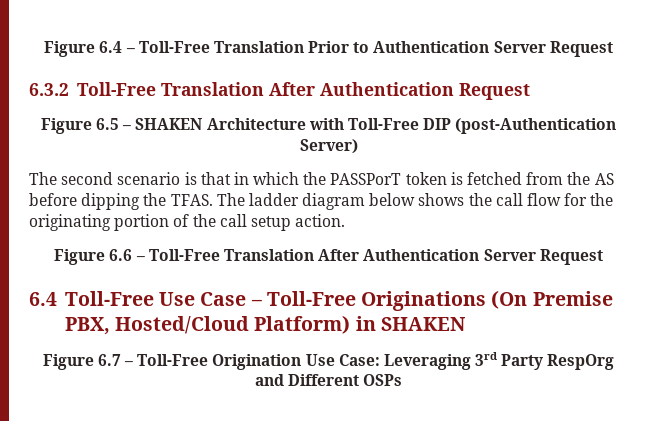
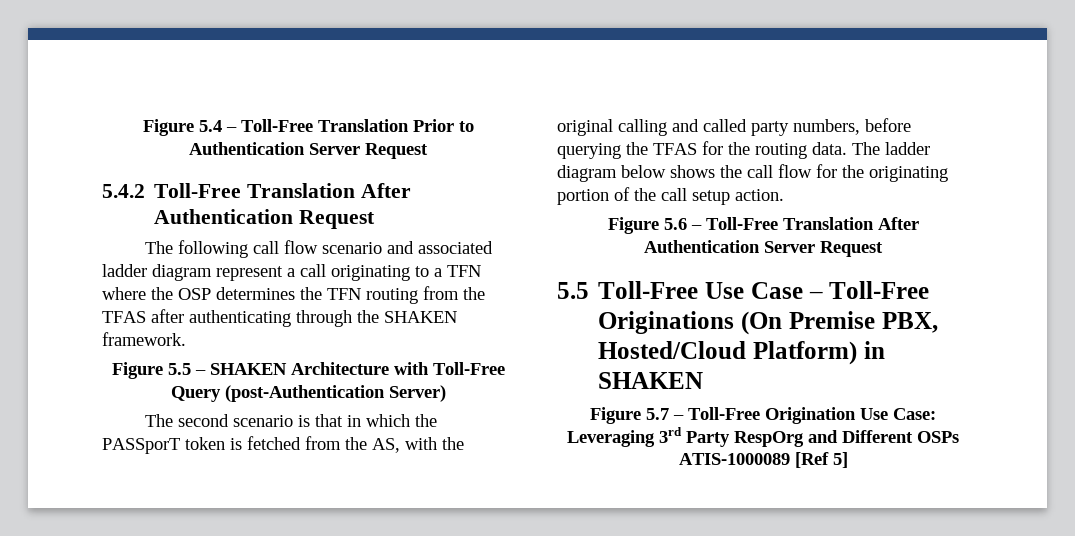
[44,41,123,57] Figure 6.4 -> [142,119,222,136] Figure 5.4
[29,83,69,96] 6.3.2 -> [102,184,145,198] 5.4.2
[40,118,119,134] // Figure 6.5 -> [144,240,493,258] [102,264,481,281] [102,286,485,304] [102,309,457,327] [102,332,186,346] [111,362,191,379] // The following call flow scenario and associated ladder diagram represent a call originating to a TFN where the OSP determines the TFN routing from the TFAS after authenticating through the SHAKEN framework. // Figure 5.5
[423,118,452,130] DIP -> [170,386,221,402] Query
[330,173,402,185] PASSPorT -> [102,438,180,454] PASSporT
[594,173,614,185] [29,193,213,210] AS before dipping the TFAS. -> [372,437,464,453] [557,118,911,136] [557,141,847,159] AS, with the original calling and called party numbers, before querying the TFAS for the routing data.
[109,249,133,261] 6.6 -> [663,218,687,230] 5.6
[29,292,57,306] 6.4 -> [557,282,589,299] 5.5
[97,354,121,366] 6.7 -> [646,408,669,420] 5.7
(403, 380) none -> [678,452,848,468] ATIS-1000089 [Ref 5]

